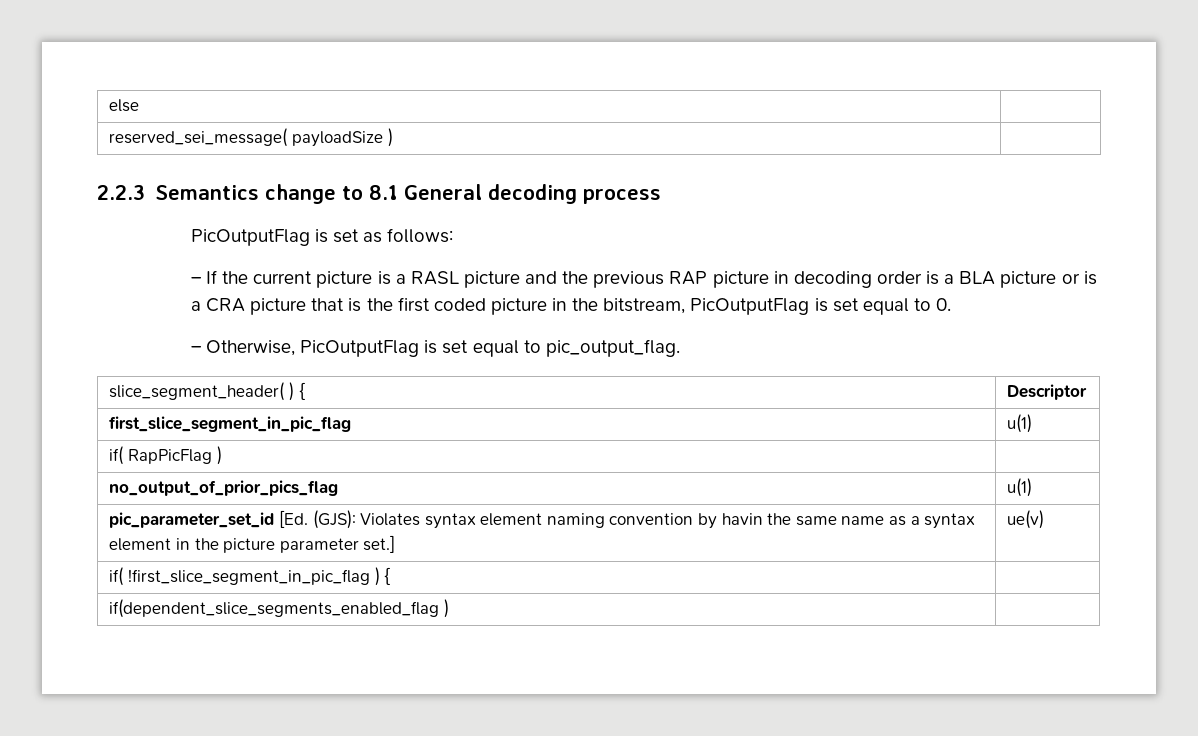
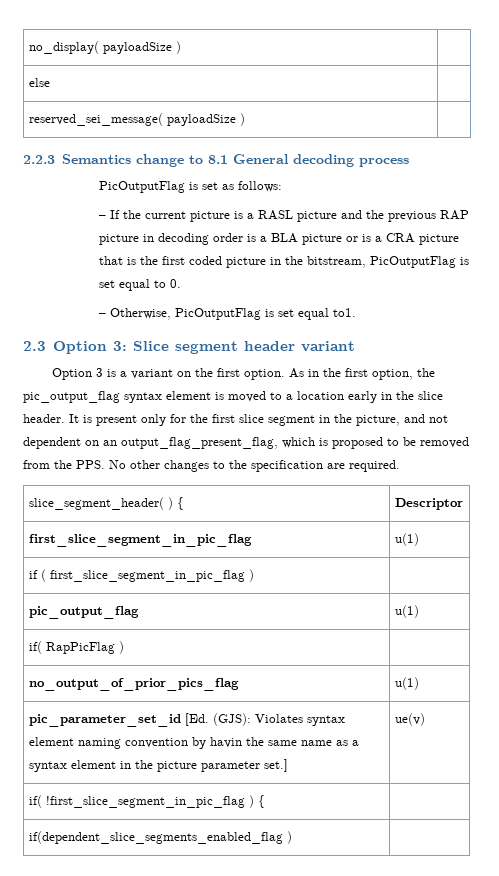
(109, 105) none -> [28,41,181,54] no_display( payloadSize ) | //
[523,339,680,357] to pic_output_flag. -> [332,308,356,317] [23,341,355,354] [51,368,435,380] [23,391,443,403] [23,414,448,426] [23,437,469,449] [23,460,400,472] to1. // 2.3 Option 3: Slice segment header variant // Option 3 is a variant on the first option. As in the first option, the pic_output_flag syntax element is moved to a location early in the slice header. It is present only for the first slice segment in the picture, and not dependent on an output_flag_present_flag, which is proposed to be removed from the PPS. No other changes to the specification are required.
(1033, 423) none -> [28,569,254,582] [28,606,139,619] [394,605,419,618] // if ( first_slice_segment_in_pic_flag ) | // pic_output_flag | u(1)

